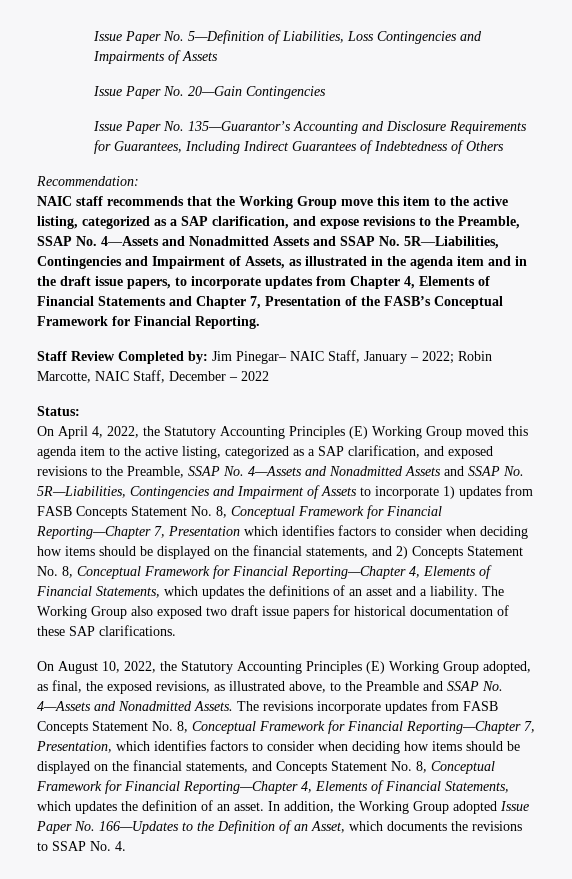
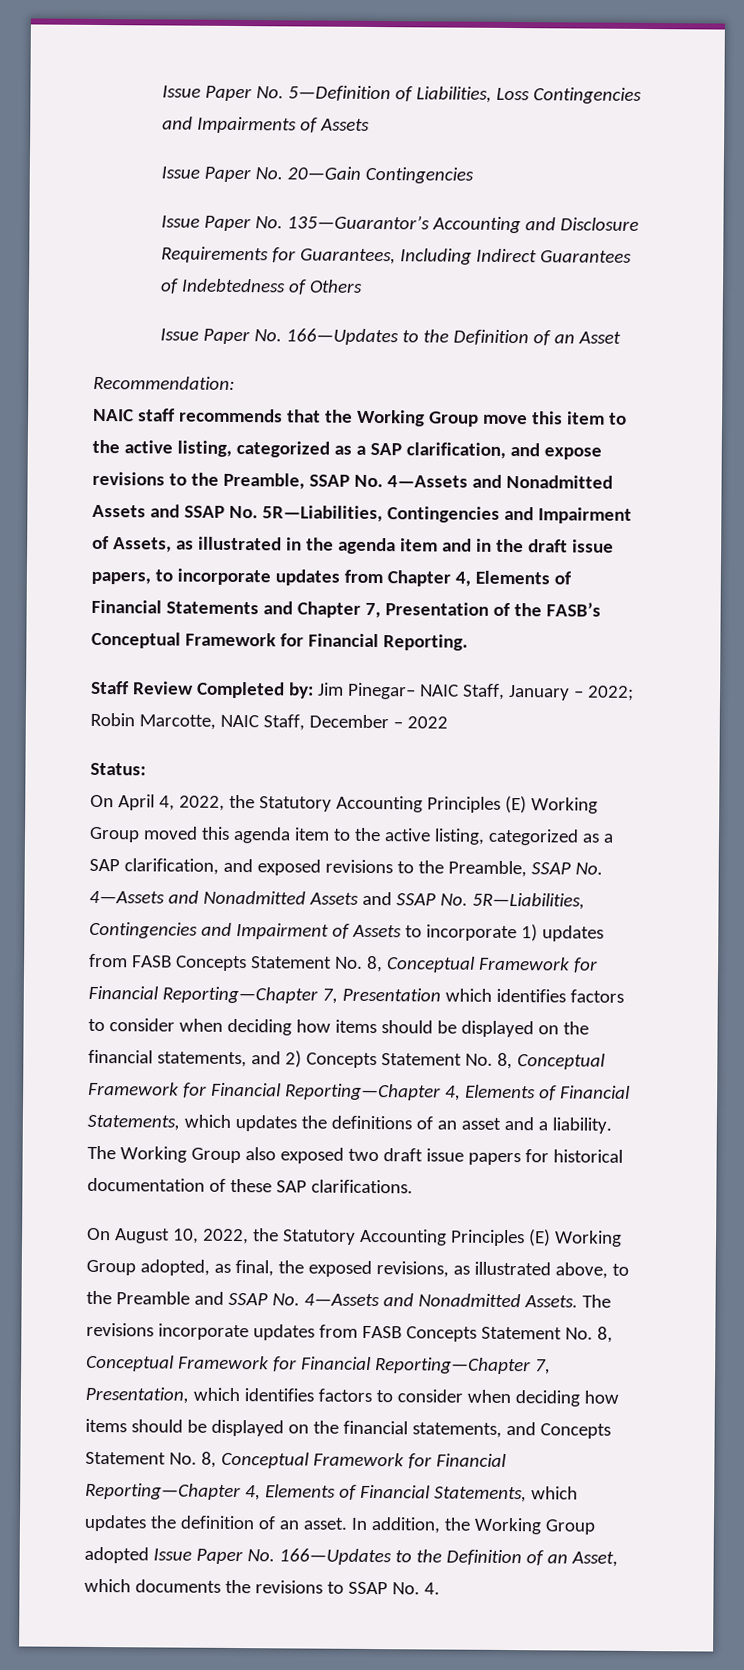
(504, 146) none -> [159,328,621,346] // Issue Paper No. 166—Updates to the Definition of an Asset

